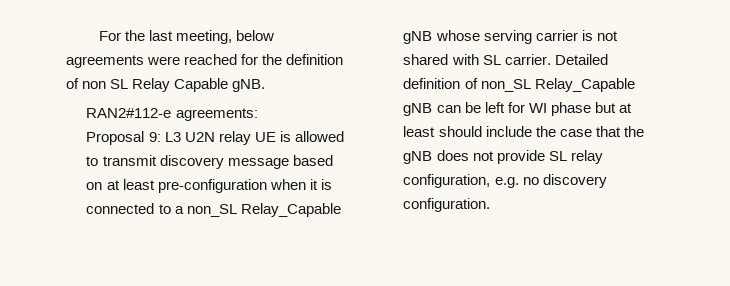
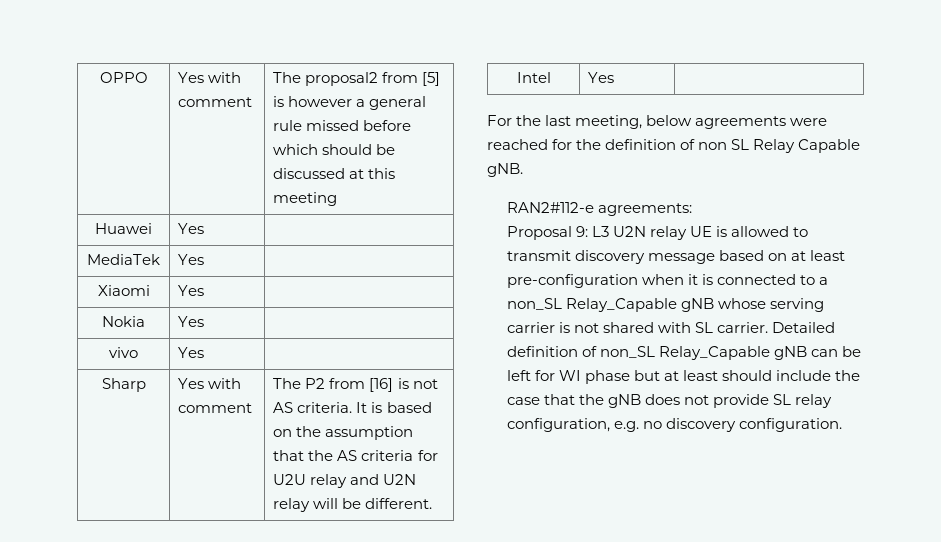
(98, 36) none -> [99,72,148,83] [178,72,242,83] [178,97,253,107] [273,72,441,86] [273,96,427,110] [273,120,412,131] [273,144,396,155] [273,168,396,179] [273,192,338,206] [95,223,152,234] [178,223,205,234] [87,254,160,265] [178,254,205,265] [97,285,150,296] [178,285,205,296] [102,316,145,327] [178,316,205,327] [109,347,138,358] [178,347,205,358] [101,378,146,392] [178,378,242,389] [178,403,253,413] [273,378,438,392] [273,402,432,413] [273,426,414,440] [273,450,438,461] [273,474,417,488] [273,498,433,512] [516,72,551,83] [588,72,615,83] OPPO | Yes with comment | The proposal2 from [5] is however a general rule missed before which should be discussed at this meeting // Huawei | Yes | // MediaTek | Yes | // Xiaomi | Yes | // Nokia | Yes | // vivo | Yes | // Sharp | Yes with comment | The P2 from [16] is not AS criteria. It is based on the assumption that the AS criteria for U2U relay and U2N relay will be different. // Intel | Yes | //

